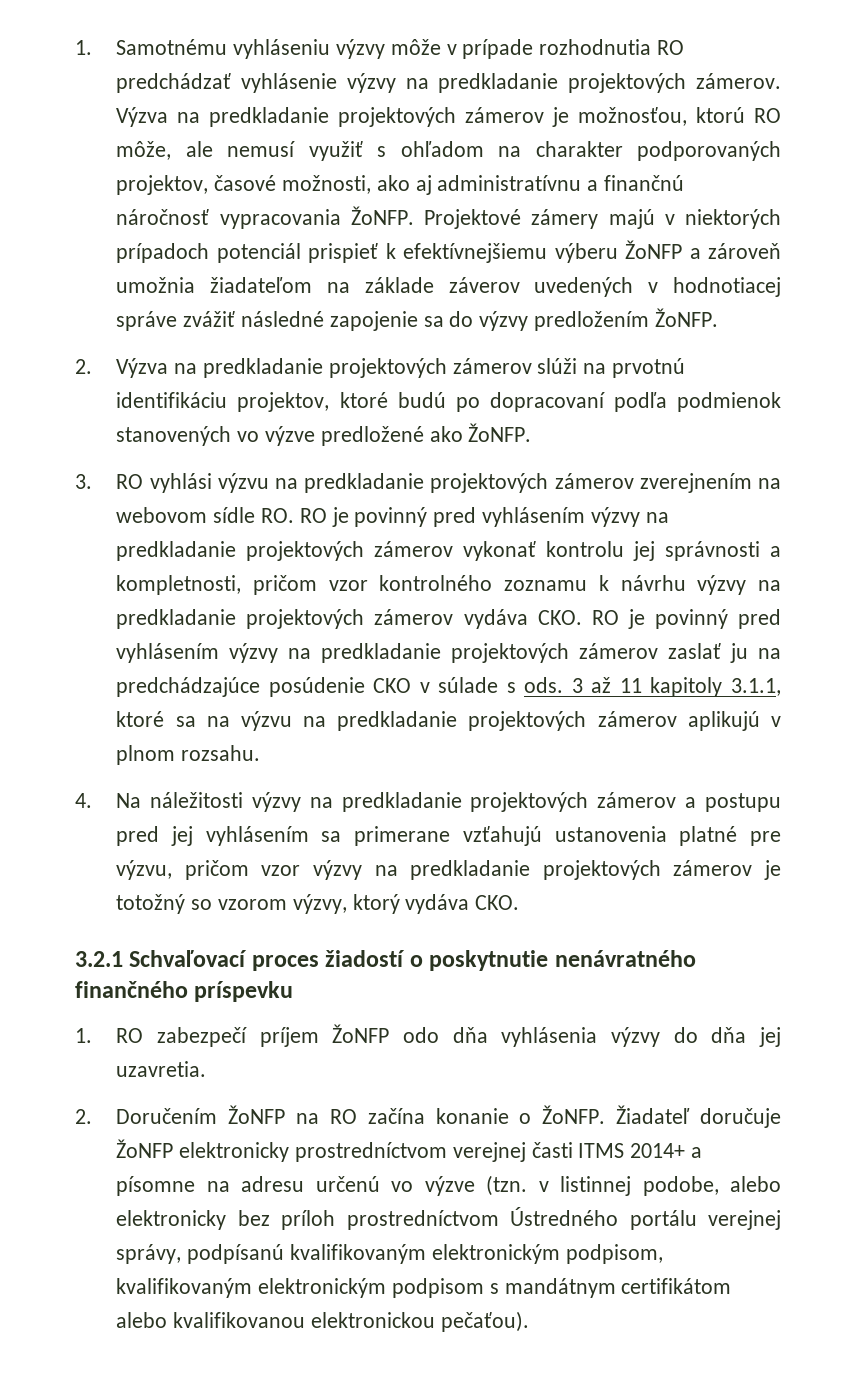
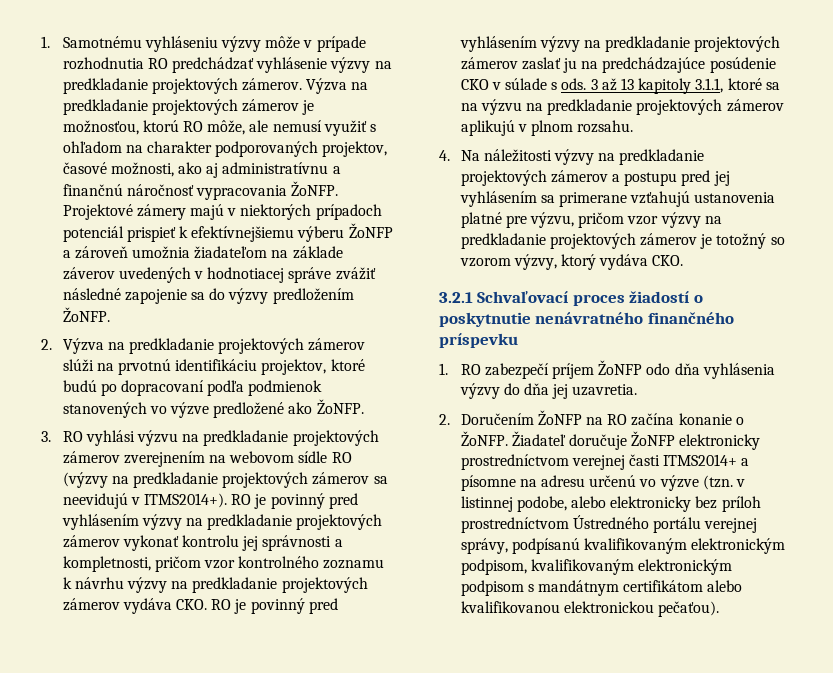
[260,508,294,523] RO. -> [331,452,352,463] [62,472,388,488] [62,493,228,509] RO (výzvy na predkladanie projektových zámerov sa neevidujú v ITMS2014+).
[619,678,642,693] 11 -> [620,78,634,90] 13
[578,1143,686,1158] ITMS 2014+ -> [663,454,738,466] ITMS2014+

